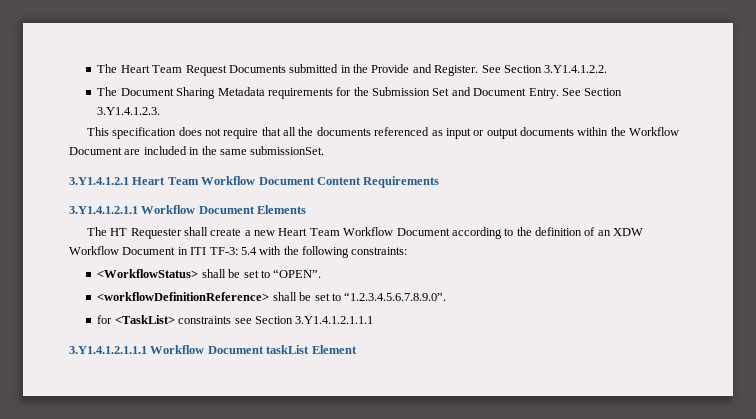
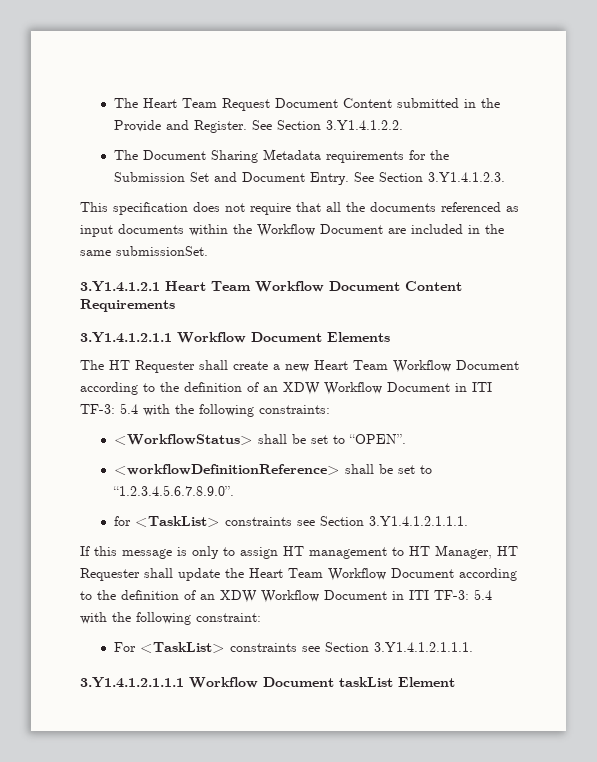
[228,65,286,73] Documents -> [274,98,392,108] Document Content
[473,128,518,139] or output -> (113, 231) none
[295,316,374,324] 3.Y1.4.1.2.1.1.1 -> [368,516,468,526] [80,545,518,559] [80,568,517,581] [80,589,492,603] [80,612,261,625] [113,642,473,654] 3.Y1.4.1.2.1.1.1. // If this message is only to assign HT management to HT Manager, HT Requester shall update the Heart Team Workflow Document according to the definition of an XDW Workflow Document in ITI TF-3: 5.4 with the following constraint: // For <TaskList> constraints see Section 3.Y1.4.1.2.1.1.1.

